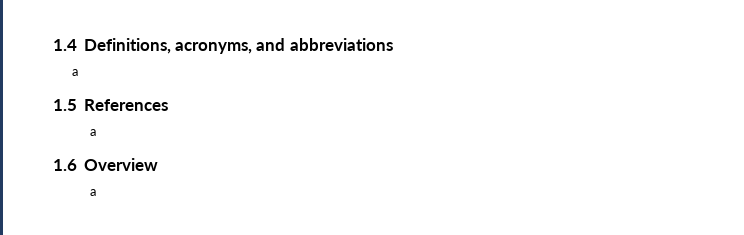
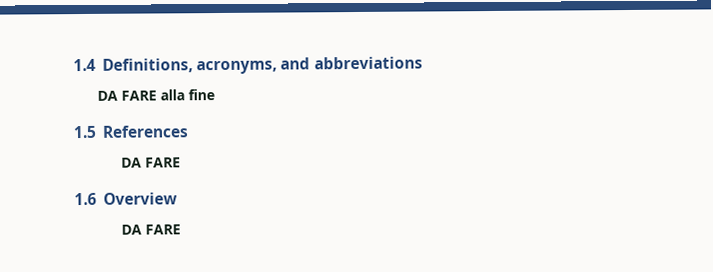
[71,69,78,76] a -> [96,89,215,101] DA FARE alla fine
[90,129,97,136] a -> [121,157,182,168] DA FARE
[90,189,97,196] a -> [121,224,182,235] DA FARE

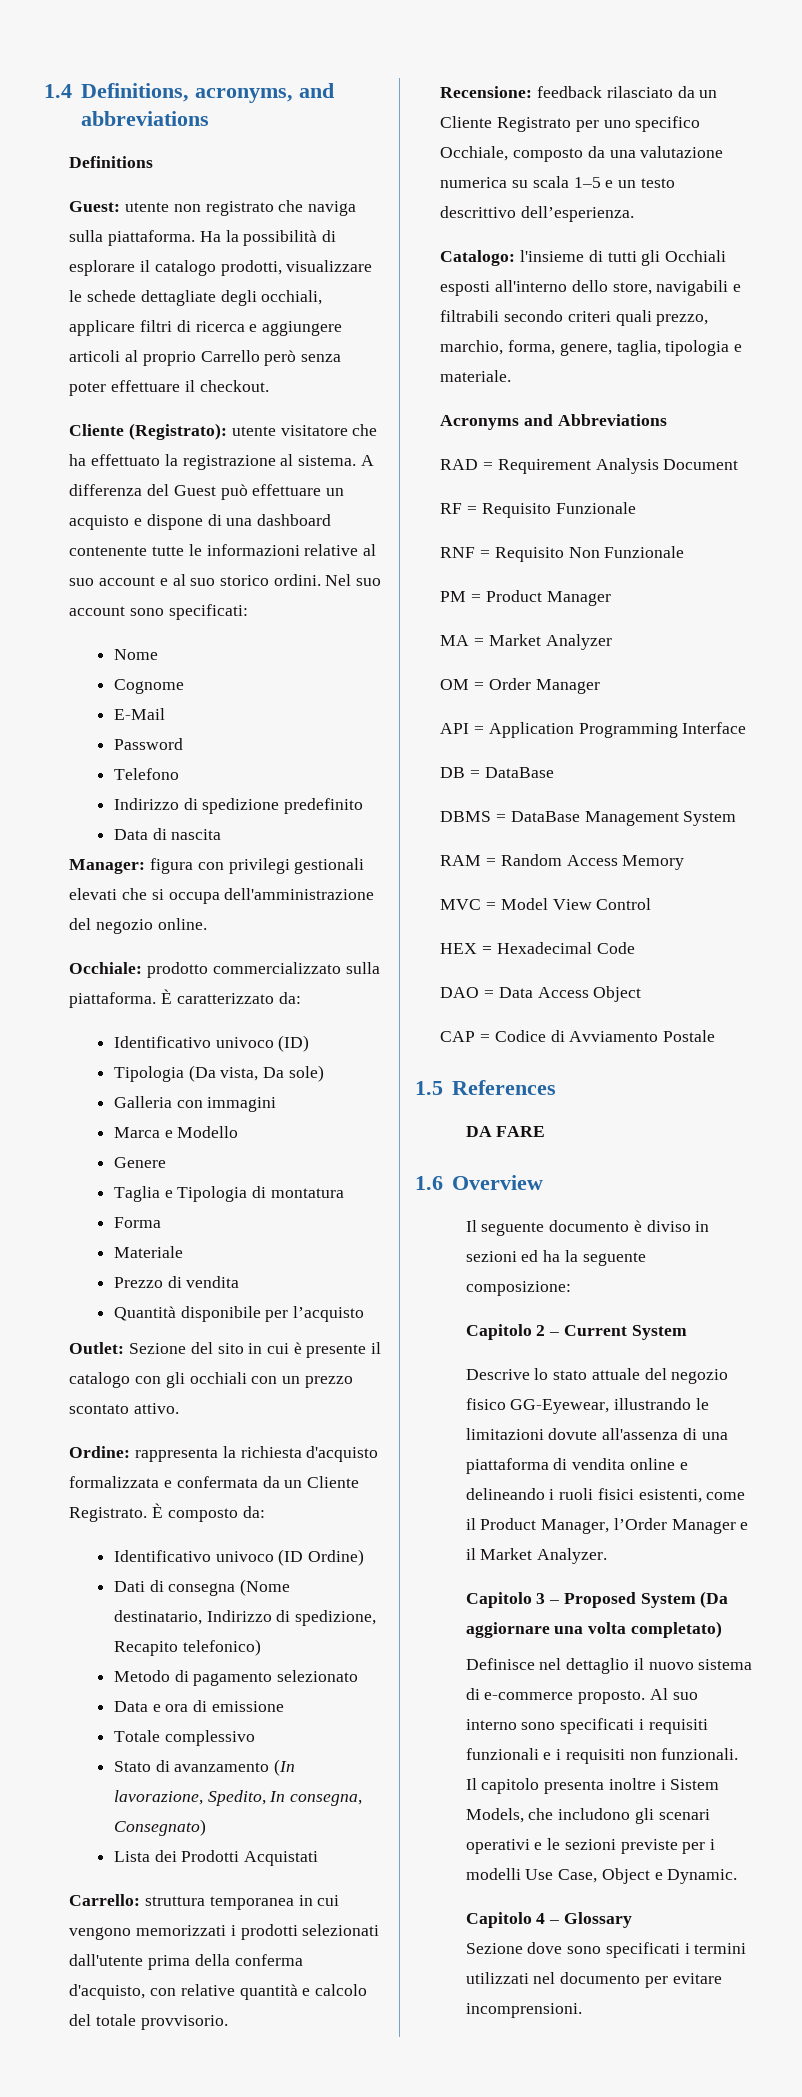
[96,89,215,101] DA FARE alla fine -> [69,156,154,168] [69,200,356,216] [69,230,336,246] [69,260,373,276] [69,290,323,306] [69,320,342,336] [69,350,341,366] [69,380,269,396] [69,423,378,440] [69,454,374,470] [69,484,344,500] [69,514,331,530] [69,544,376,556] [69,574,382,586] [69,604,248,620] [113,649,158,660] [113,679,184,694] [113,708,165,720] [113,738,183,750] [113,768,179,780] [113,798,364,814] [113,828,222,840] [69,858,365,874] [69,888,375,904] [69,918,207,934] [69,962,380,978] [69,989,301,1008] [113,1035,310,1052] [113,1065,324,1082] [113,1096,277,1112] [113,1126,239,1138] [113,1157,166,1168] [113,1186,344,1202] [113,1217,161,1228] [113,1246,183,1258] [113,1276,240,1288] [113,1306,365,1322] [69,1342,382,1358] [69,1372,353,1388] [69,1403,180,1414] [69,1446,379,1462] [69,1476,359,1488] [69,1503,265,1522] [113,1549,365,1566] [113,1579,291,1596] [113,1610,377,1626] [113,1639,261,1656] [113,1670,359,1686] [113,1700,284,1712] [113,1730,255,1746] [113,1759,296,1776] [113,1790,363,1806] [113,1819,206,1836] [113,1850,319,1866] [69,1894,340,1910] [69,1924,380,1940] [69,1954,303,1970] [69,1984,367,2000] [69,2014,228,2030] [440,86,718,98] [440,116,701,132] [440,146,724,162] [440,176,675,188] [440,206,635,222] [440,250,726,266] [440,280,741,296] [440,310,709,326] [440,340,742,356] [440,370,512,382] [440,414,667,430] [440,458,739,474] [440,502,636,518] [440,546,685,562] [440,590,611,606] [440,634,612,650] [440,678,600,694] [440,722,747,738] [440,767,554,778] [440,811,737,826] [440,854,685,870] [440,898,652,910] [440,942,635,954] [440,986,642,1002] [440,1030,715,1042] Definitions // Guest: utente non registrato che naviga sulla piattaforma. Ha la possibilità di esplorare il catalogo prodotti, visualizzare le schede dettagliate degli occhiali, applicare filtri di ricerca e aggiungere articoli al proprio Carrello però senza poter effettuare il checkout. // Cliente (Registrato): utente visitatore che ha effettuato la registrazione al sistema. A differenza del Guest può effettuare un acquisto e dispone di una dashboard contenente tutte le informazioni relative al suo account e al suo storico ordini. Nel suo account sono specificati: // Nome // Cognome // E-Mail // Password // Telefono // Indirizzo di spedizione predefinito // Data di nascita // Manager: figura con privilegi gestionali elevati che si occupa dell'amministrazione del negozio online. // Occhiale: prodotto commercializzato sulla piattaforma. È caratterizzato da: // Identificativo univoco (ID) // Tipologia (Da vista, Da sole) // Galleria con immagini // Marca e Modello // Genere // Taglia e Tipologia di montatura // Forma // Materiale // Prezzo di vendita // Quantità disponibile per l’acquisto // Outlet: Sezione del sito in cui è presente il catalogo con gli occhiali con un prezzo scontato attivo. // Ordine: rappresenta la richiesta d'acquisto formalizzata e confermata da un Cliente Registrato. È composto da: // Identificativo univoco (ID Ordine) // Dati di consegna (Nome destinatario, Indirizzo di spedizione, Recapito telefonico) // Metodo di pagamento selezionato // Data e ora di emissione // Totale complessivo // Stato di avanzamento (In lavorazione, Spedito, In consegna, Consegnato) // Lista dei Prodotti Acquistati // Carrello: struttura temporanea in cui vengono memorizzati i prodotti selezionati dall'utente prima della conferma d'acquisto, con relative quantità e calcolo del totale provvisorio. // Recensione: feedback rilasciato da un Cliente Registrato per uno specifico Occhiale, composto da una valutazione numerica su scala 1–5 e un testo descrittivo dell’esperienza. // Catalogo: l'insieme di tutti gli Occhiali esposti all'interno dello store, navigabili e filtrabili secondo criteri quali prezzo, marchio, forma, genere, taglia, tipologia e materiale. // Acronyms and Abbreviations // RAD = Requirement Analysis Document // RF = Requisito Funzionale // RNF = Requisito Non Funzionale // PM = Product Manager // MA = Market Analyzer // OM = Order Manager // API = Application Programming Interface // DB = DataBase // DBMS = DataBase Management System // RAM = Random Access Memory // MVC = Model View Control // HEX = Hexadecimal Code // DAO = Data Access Object // CAP = Codice di Avviamento Postale
[121,224,182,235] DA FARE -> [465,1220,710,1236] [465,1250,646,1266] [465,1281,571,1296] [465,1324,687,1340] [465,1368,729,1384] [465,1398,709,1414] [465,1428,728,1440] [465,1458,688,1474] [465,1488,746,1503] [465,1518,749,1534] [465,1548,608,1564] [465,1591,729,1608] [465,1621,722,1638] [465,1658,753,1674] [465,1688,698,1704] [465,1718,708,1734] [465,1748,739,1764] [465,1778,720,1794] [465,1808,710,1824] [465,1838,716,1854] [465,1868,738,1884] [465,1912,632,1928] [465,1942,747,1958] [465,1972,722,1988] [465,2003,582,2018] Il seguente documento è diviso in sezioni ed ha la seguente composizione: // Capitolo 2 – Current System // Descrive lo stato attuale del negozio fisico GG-Eyewear, illustrando le limitazioni dovute all'assenza di una piattaforma di vendita online e delineando i ruoli fisici esistenti, come il Product Manager, l’Order Manager e il Market Analyzer. // Capitolo 3 – Proposed System (Da aggiornare una volta completato) // Definisce nel dettaglio il nuovo sistema di e-commerce proposto. Al suo interno sono specificati i requisiti funzionali e i requisiti non funzionali. Il capitolo presenta inoltre i Sistem Models, che includono gli scenari operativi e le sezioni previste per i modelli Use Case, Object e Dynamic. // Capitolo 4 – Glossary // Sezione dove sono specificati i termini utilizzati nel documento per evitare incomprensioni.

